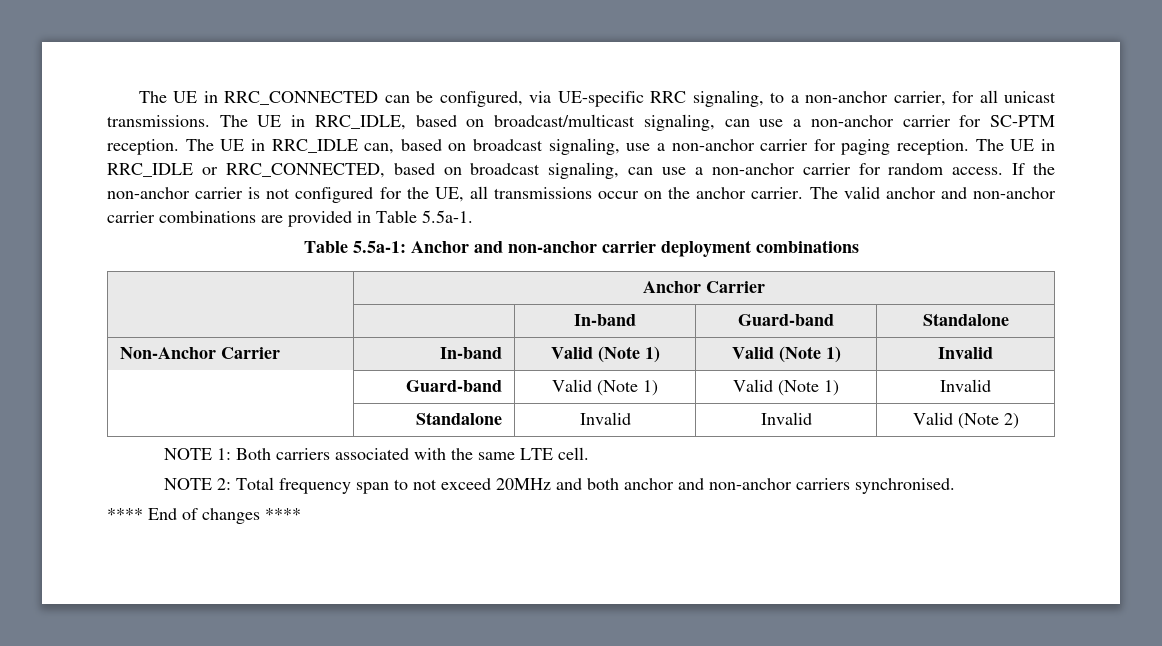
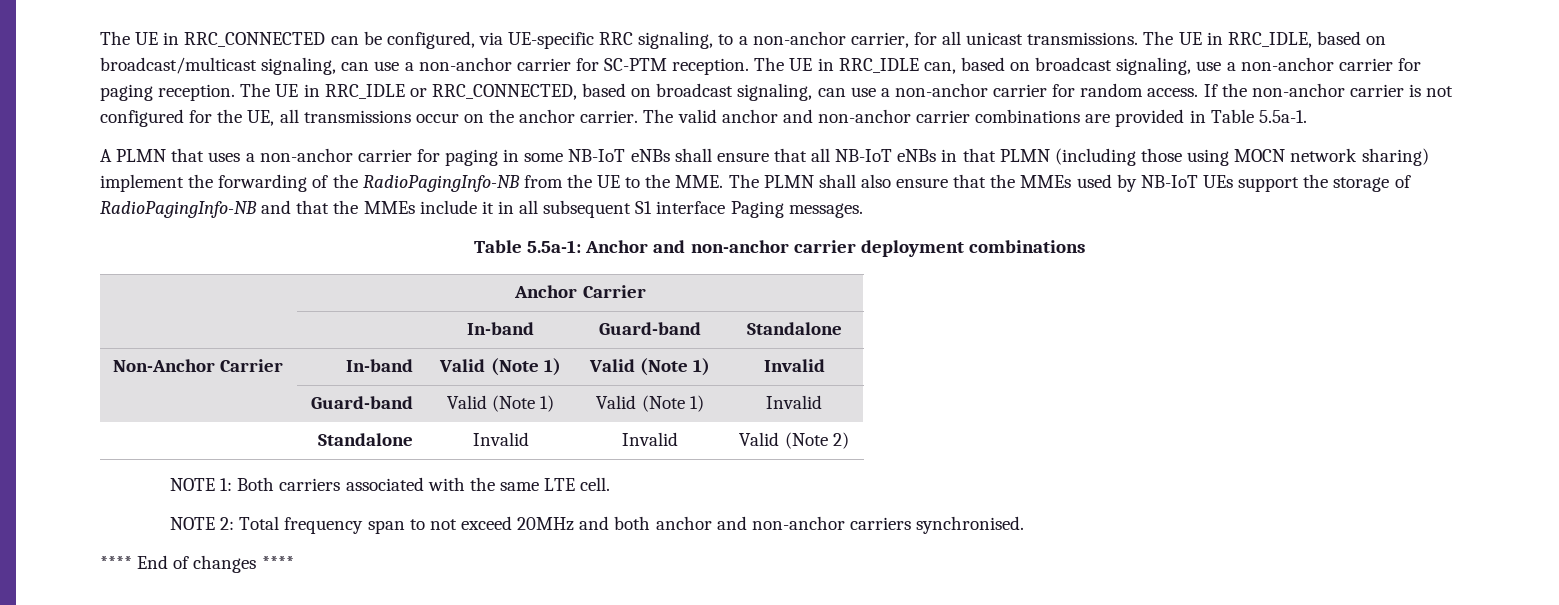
(473, 216) none -> [100,148,1429,166] [100,174,1411,192] [100,200,863,218] // A PLMN that uses a non-anchor carrier for paging in some NB-IoT eNBs shall ensure that all NB-IoT eNBs in that PLMN (including those using MOCN network sharing) implement the forwarding of the RadioPagingInfo-NB from the UE to the MME. The PLMN shall also ensure that the MMEs used by NB-IoT UEs support the storage of RadioPagingInfo-NB and that the MMEs include it in all subsequent S1 interface Paging messages.

